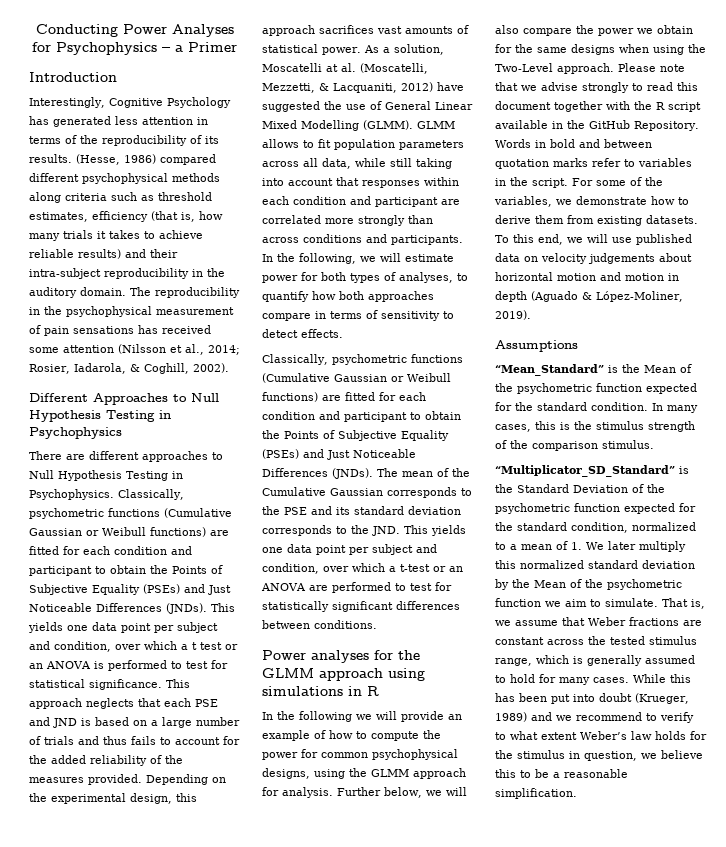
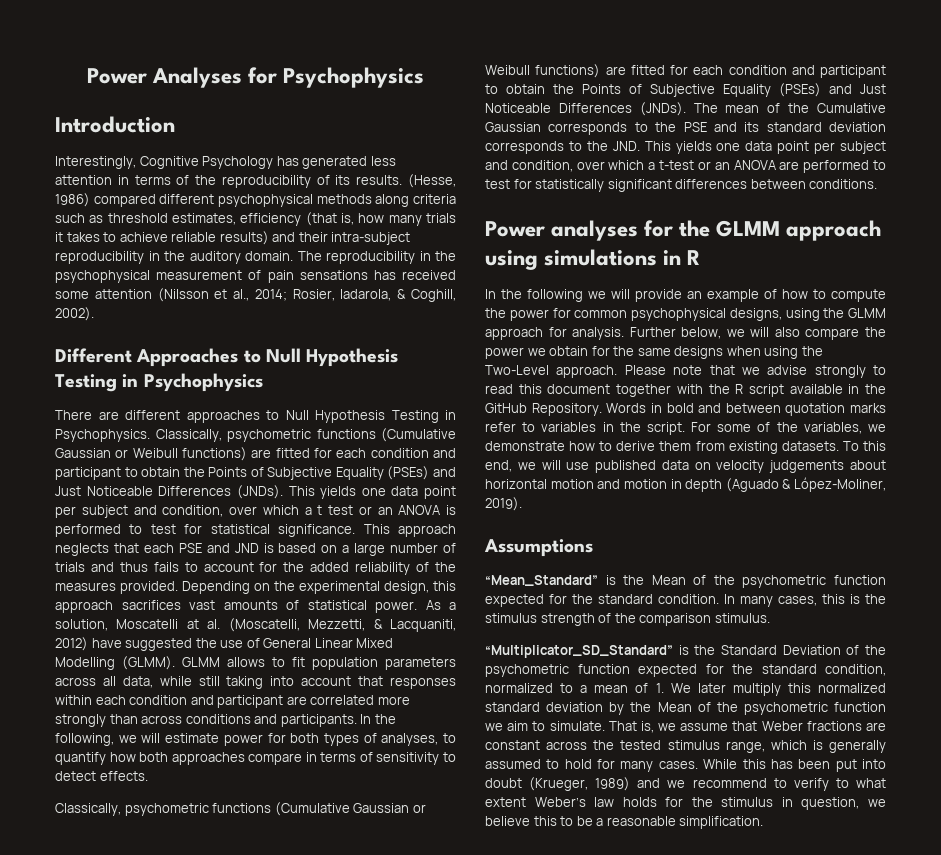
[35,24,118,37] Conducting -> (86, 76) none
[162,42,237,52] – a Primer -> (425, 77) none

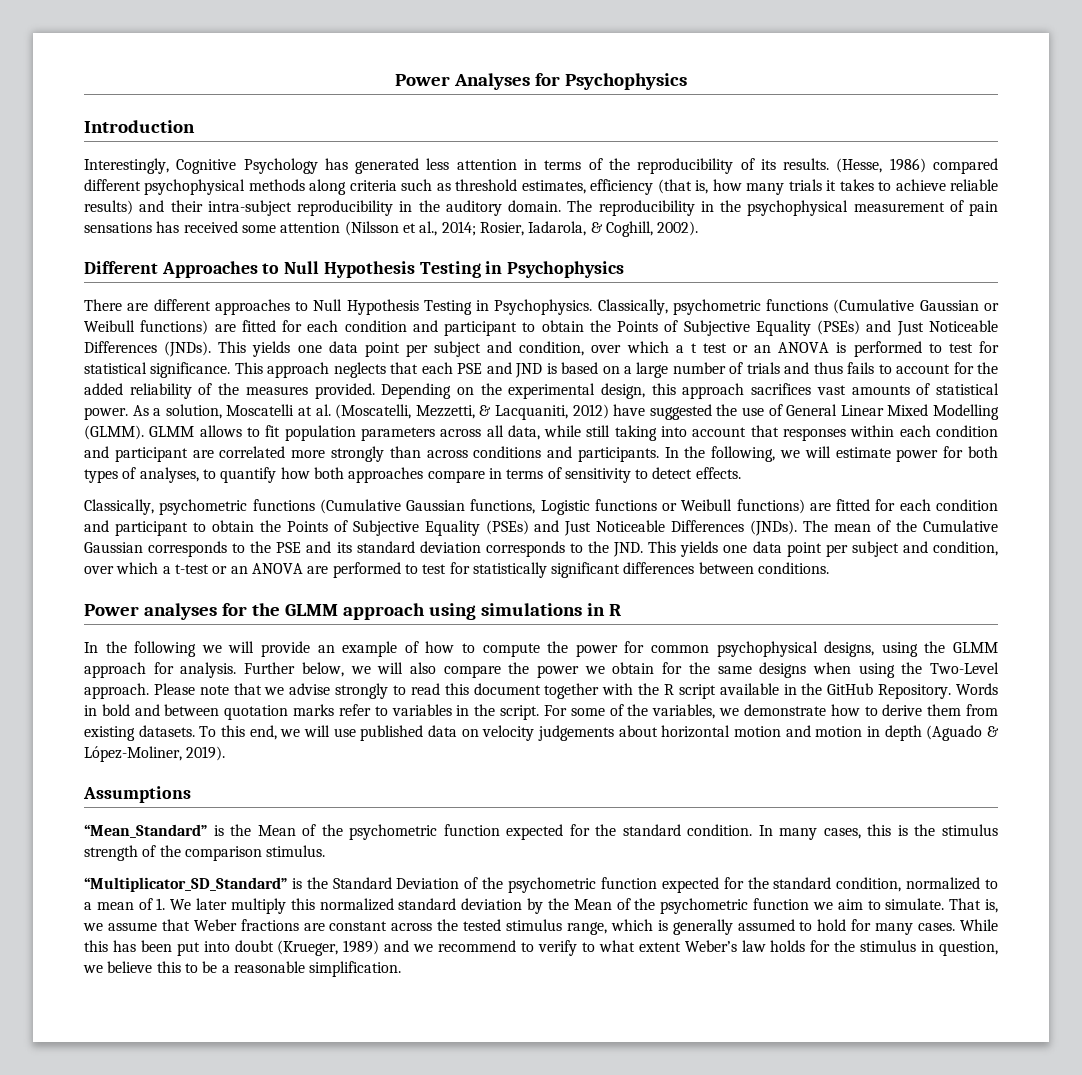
(410, 808) none -> [470,499,657,515] functions, Logistic functions

